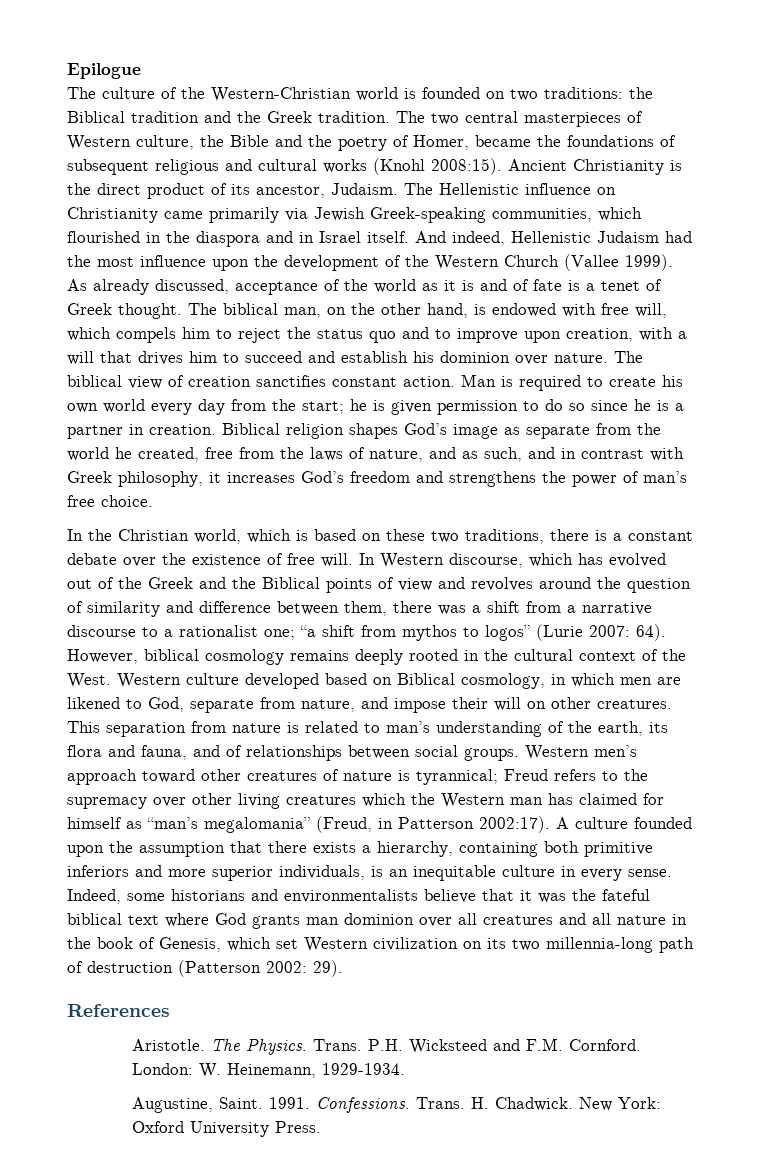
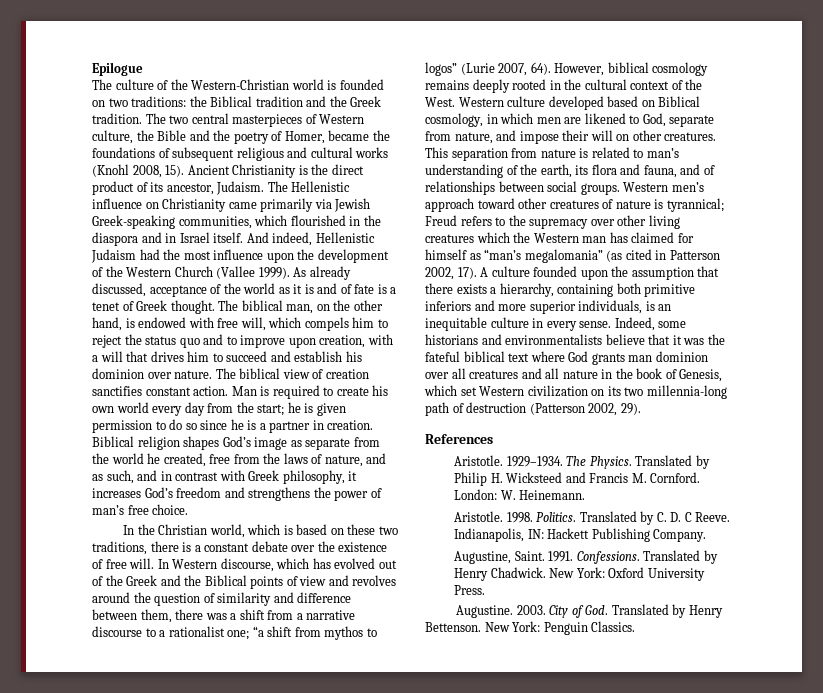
[431,158,502,175] 2008:15). -> [132,165,185,178] 2008, 15).
[589,625,630,637] 2007: -> [498,63,528,76] 2007,
[316,816,550,833] (Freud, in Patterson 2002:17). -> [606,249,720,262] [425,267,477,280] (as cited in Patterson 2002, 17).
[266,961,307,973] 2002: -> [588,403,618,416] 2002,
(205, 1045) none -> [506,456,563,467] 1929–1934.
[312,1038,641,1054] [131,1063,405,1078] Trans. P.H. Wicksteed and F.M. Cornford. London: W. Heinemann, 1929-1934. -> [635,455,710,469] [454,472,701,486] [454,489,586,500] [454,511,731,525] [454,528,707,542] Translated by Philip H. Wicksteed and Francis M. Cornford. London: W. Heinemann. // Aristotle. 1998. Politics. Translated by C. D. C Reeve. Indianapolis, IN: Hackett Publishing Company.
[415,1097,489,1109] Trans. H. -> [643,550,718,564] [454,568,489,581] Translated by Henry
(321, 1127) none -> [456,604,723,618] [425,621,636,635] // Augustine. 2003. City of God. Translated by Henry Bettenson. New York: Penguin Classics.

